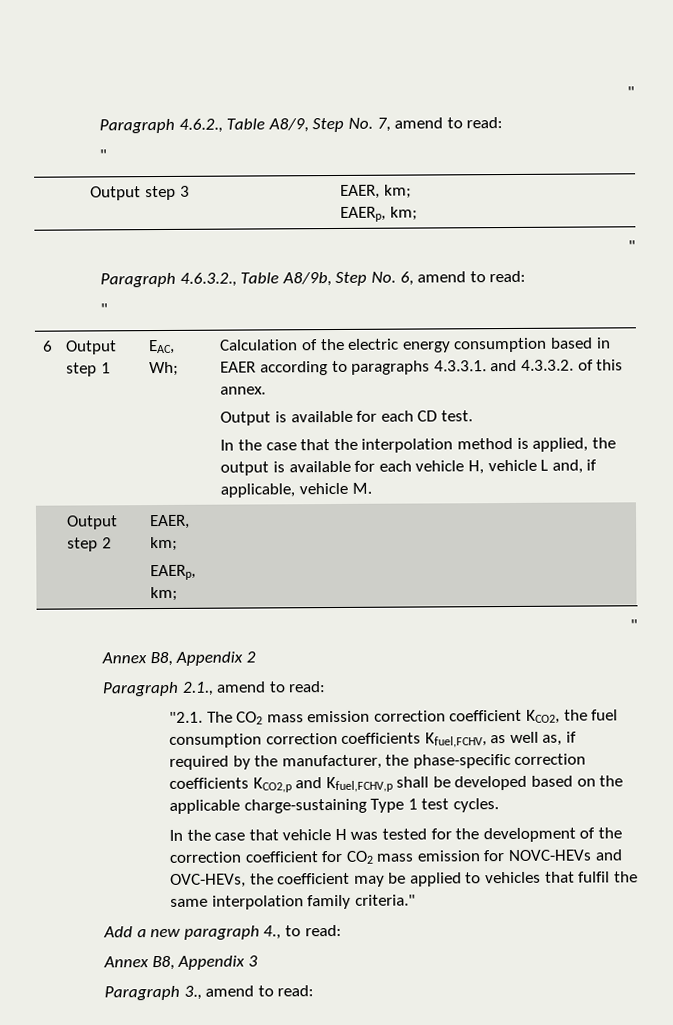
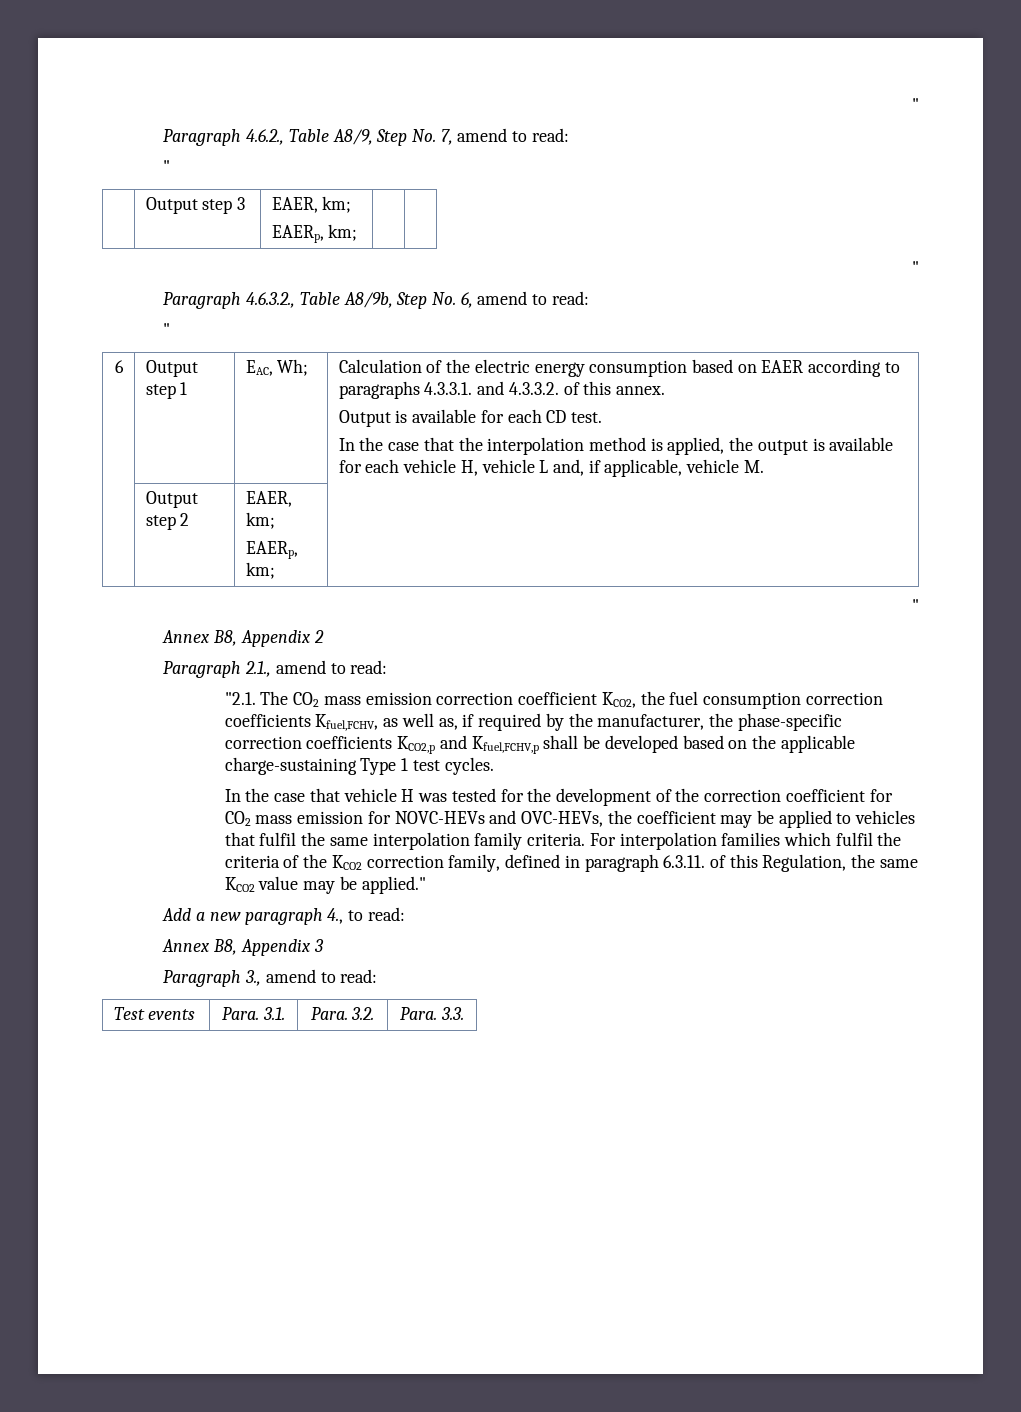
[595,337,611,349] in -> [737,364,757,373] on
[354,894,416,906] criteria." -> [527,832,902,850] [224,854,918,872] [224,876,426,894] criteria. For interpolation families which fulfil the criteria of the KCO2 correction family, defined in paragraph 6.3.11. of this Regulation, the same KCO2 value may be applied."
(315, 991) none -> [113,1007,196,1020] [222,1007,285,1020] [310,1007,375,1020] [400,1007,464,1020] // Test events | Para. 3.1. | Para. 3.2. | Para. 3.3.

